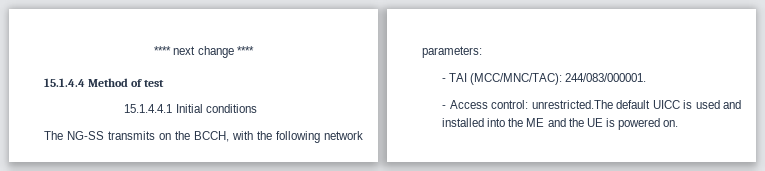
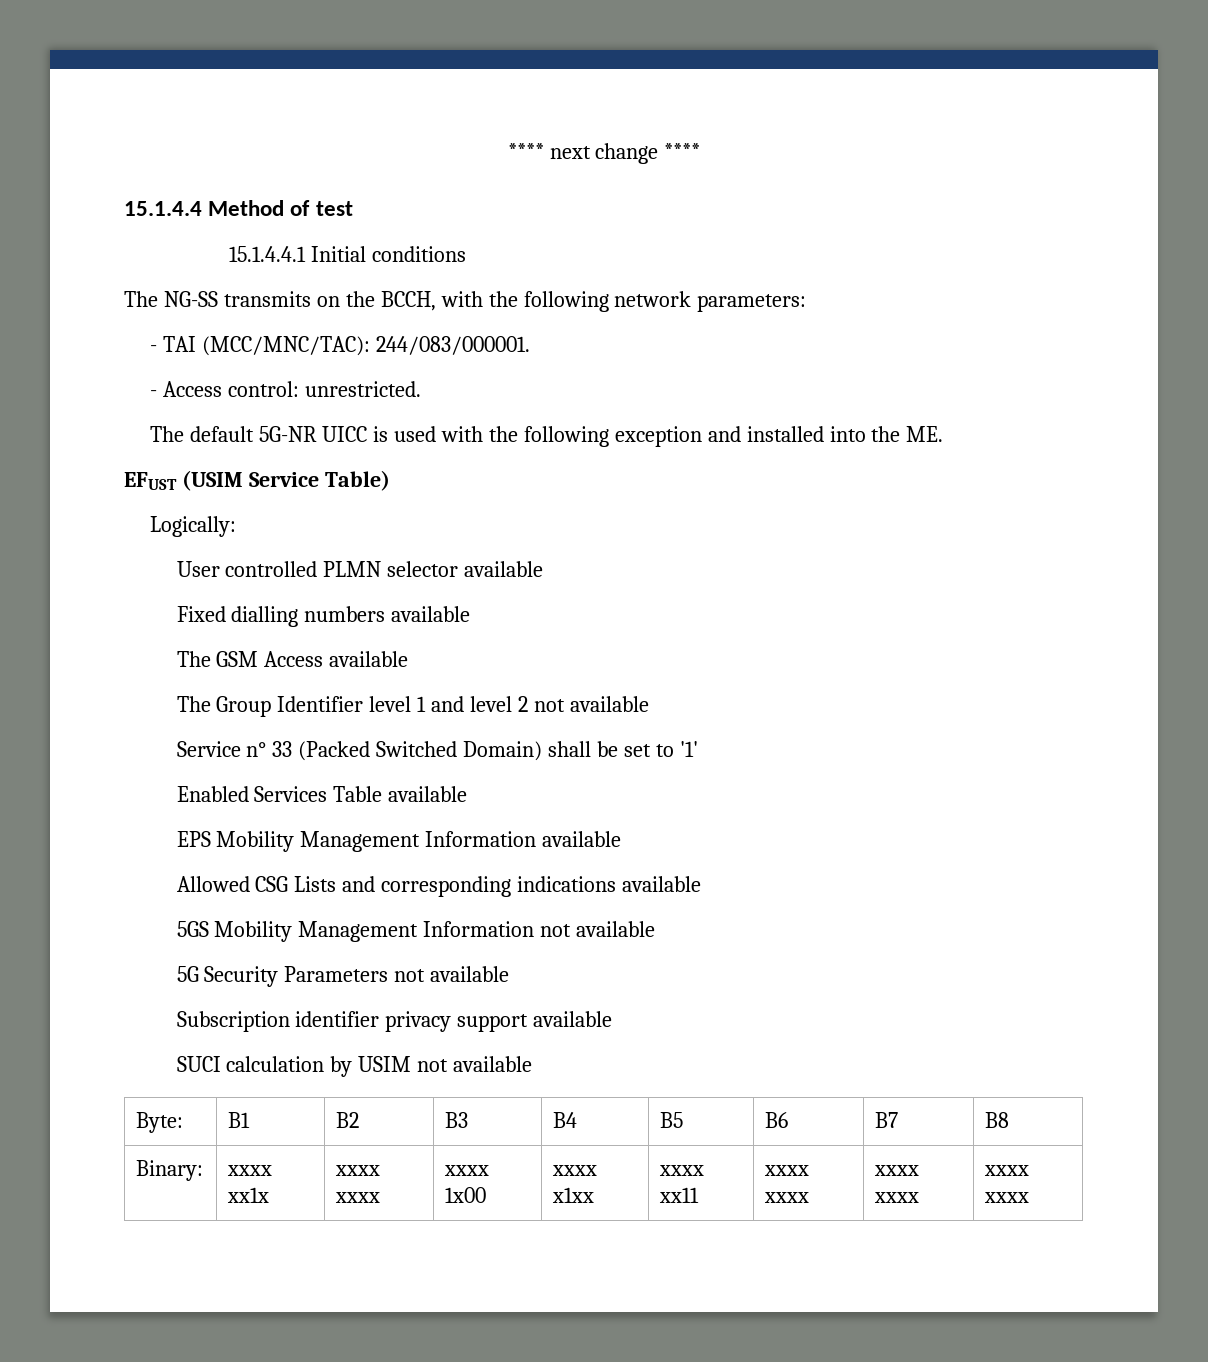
[531,100,741,109] [442,118,679,130] unrestricted.The default UICC is used and installed into the ME and the UE is powered on. -> [305,381,422,397] [150,426,944,447] [124,470,390,491] [150,516,237,537] [176,561,544,577] [176,606,471,627] [176,651,409,667] [176,696,649,717] [176,741,698,761] [176,786,468,802] [176,831,622,852] [176,876,702,897] [176,921,656,942] [176,966,510,987] [176,1011,613,1032] [176,1056,533,1077] [136,1112,184,1133] [228,1112,251,1128] [336,1112,360,1128] [445,1112,469,1128] [553,1112,578,1128] [660,1112,684,1128] [765,1112,789,1128] [875,1112,899,1128] [985,1112,1010,1128] [136,1160,204,1181] [227,1165,273,1176] [227,1187,270,1203] [335,1165,381,1176] [335,1192,381,1203] [444,1165,490,1176] [445,1187,487,1203] [552,1165,598,1176] [552,1187,595,1203] [659,1165,705,1176] [659,1187,700,1203] [764,1165,810,1176] [764,1192,810,1203] [874,1165,920,1176] [874,1192,920,1203] [984,1165,1030,1176] [984,1192,1030,1203] unrestricted. // The default 5G-NR UICC is used with the following exception and installed into the ME. // EFUST (USIM Service Table) // Logically: // User controlled PLMN selector available // Fixed dialling numbers available // The GSM Access available // The Group Identifier level 1 and level 2 not available // Service n° 33 (Packed Switched Domain) shall be set to '1' // Enabled Services Table available // EPS Mobility Management Information available // Allowed CSG Lists and corresponding indications available // 5GS Mobility Management Information not available // 5G Security Parameters not available // Subscription identifier privacy support available // SUCI calculation by USIM not available // Byte: | B1 | B2 | B3 | B4 | B5 | B6 | B7 | B8 // Binary: | xxxx xx1x | xxxx xxxx | xxxx 1x00 | xxxx x1xx | xxxx xx11 | xxxx xxxx | xxxx xxxx | xxxx xxxx

